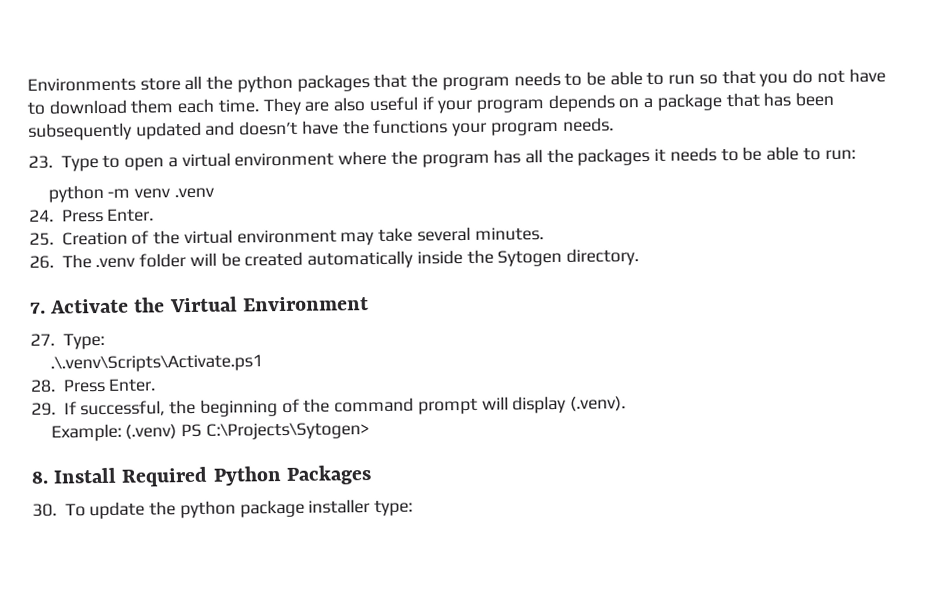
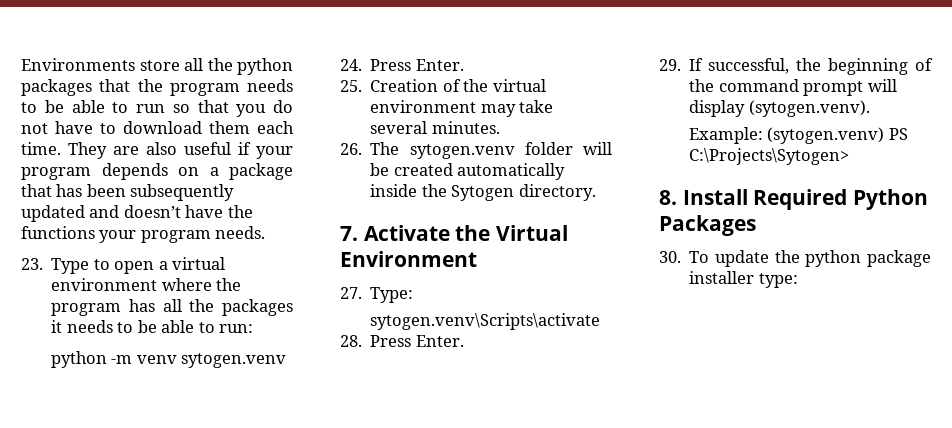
[173,187,214,199] .venv -> [181,353,287,368] sytogen.venv
[95,257,136,269] .venv -> [409,144,515,159] sytogen.venv
[49,354,263,373] .\.venv\Scripts\Activate.ps1 -> [370,313,601,330] sytogen.venv\Scripts\activate
[570,396,627,412] (.venv). -> [748,100,870,117] (sytogen.venv).
[125,424,178,440] (.venv) -> [767,127,885,144] (sytogen.venv)

